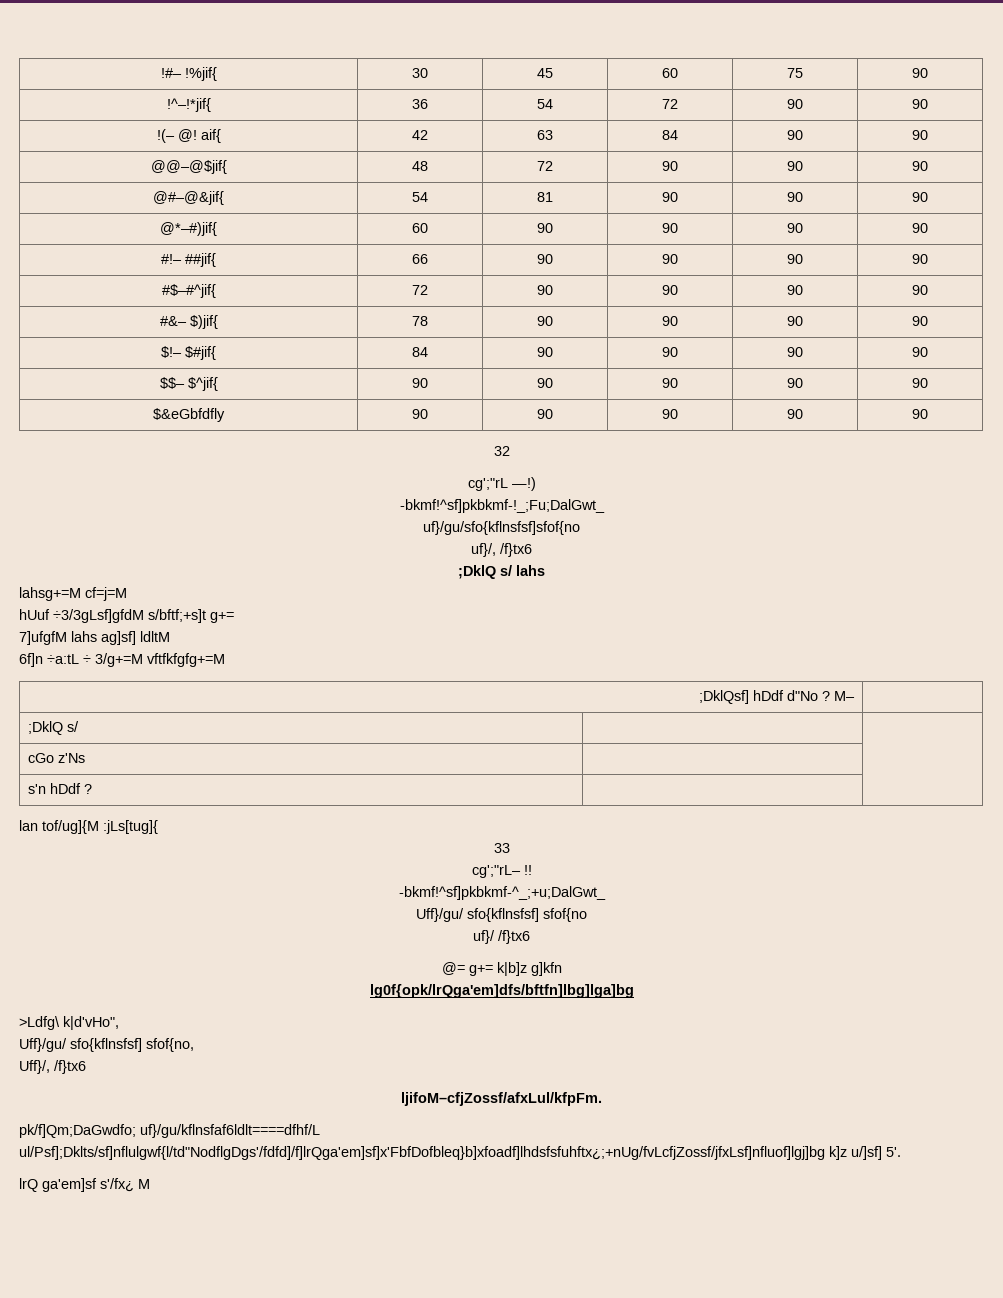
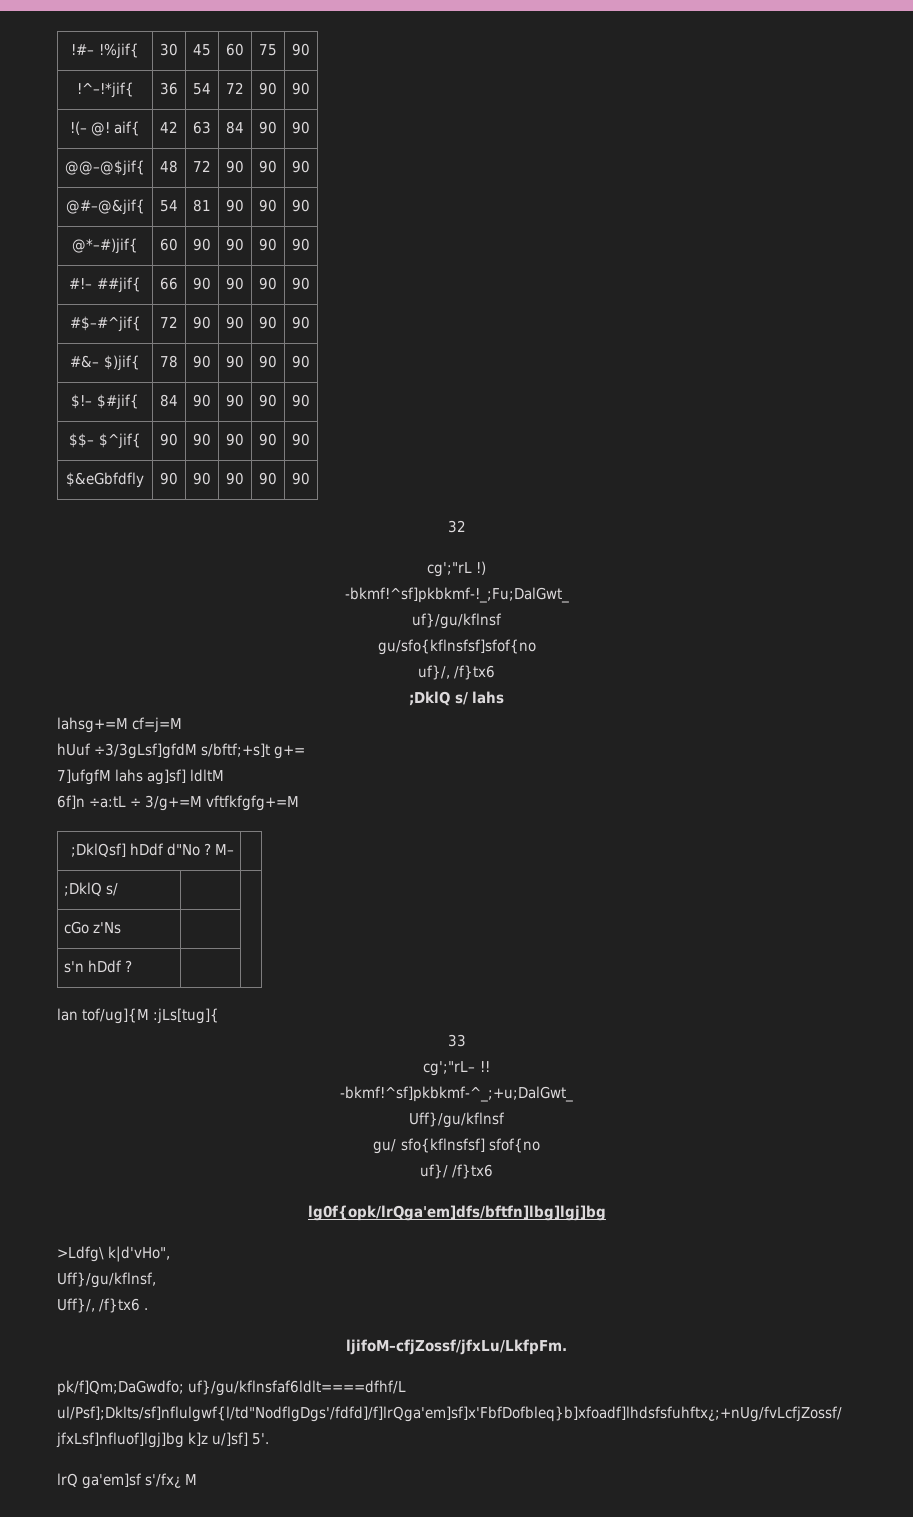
[511,477,536,491] —!) -> [476,561,487,575] !)
[423,521,580,535] uf}/gu/sfo{kflnsfsf]sfof{no -> [412,613,502,629] [377,639,536,655] uf}/gu/kflnsf // gu/sfo{kflnsfsf]sfof{no
[416,908,464,922] Uff}/gu/ -> [409,1112,505,1128] [373,1139,397,1154] Uff}/gu/kflnsf // gu/
[441,962,562,976] [369,984,634,998] @= g+= k|b]z g]kfn // lg0f{opk/lrQga'em]dfs/bftfn]lbg]lga]bg -> [307,1205,606,1221] lg0f{opk/lrQga'em]dfs/bftfn]lbg]lgj]bg
[19,1038,194,1052] Uff}/gu/ sfo{kflnsfsf] sfof{no, -> [57,1272,156,1288] Uff}/gu/kflnsf,
[401,1092,602,1106] // ljifoM–cfjZossf/afxLul/kfpFm. -> [144,1308,149,1310] [346,1339,567,1355] . // ljifoM–cfjZossf/jfxLu/LkfpFm.

